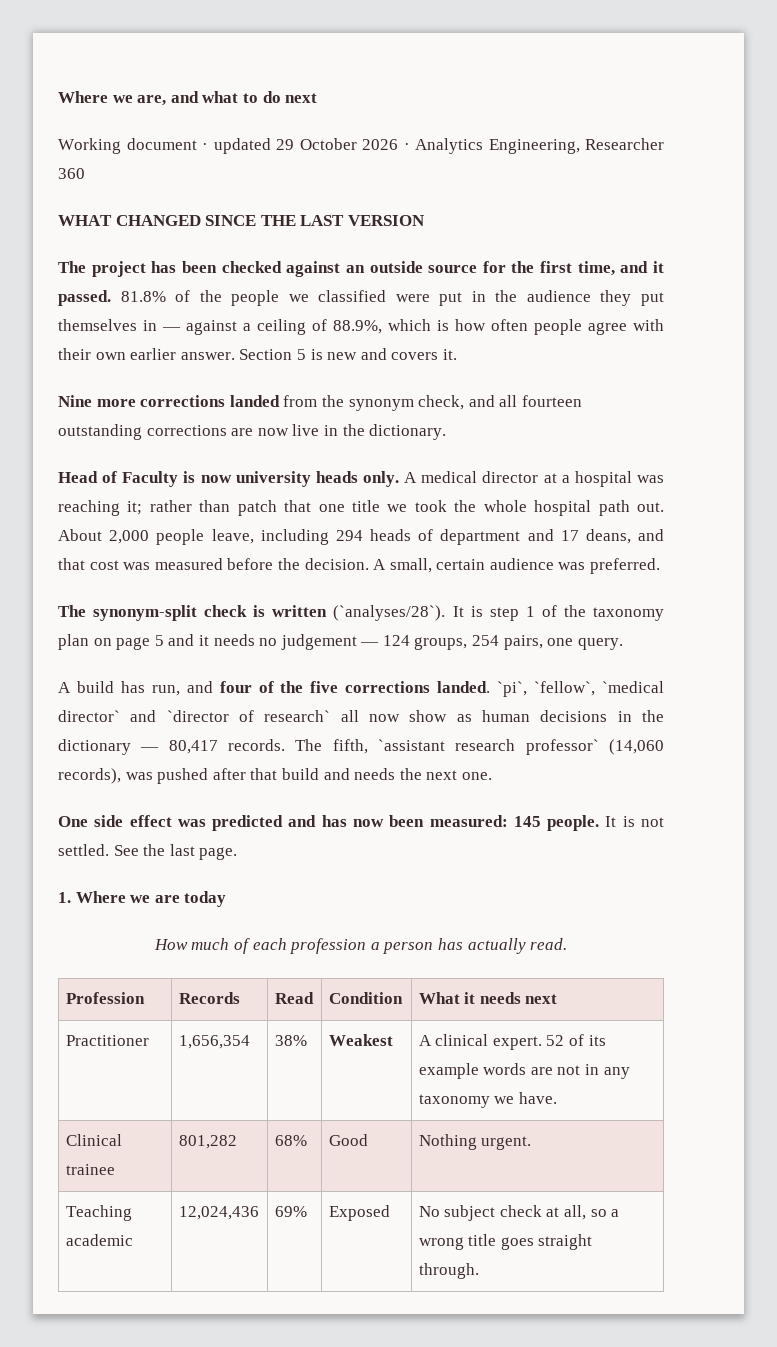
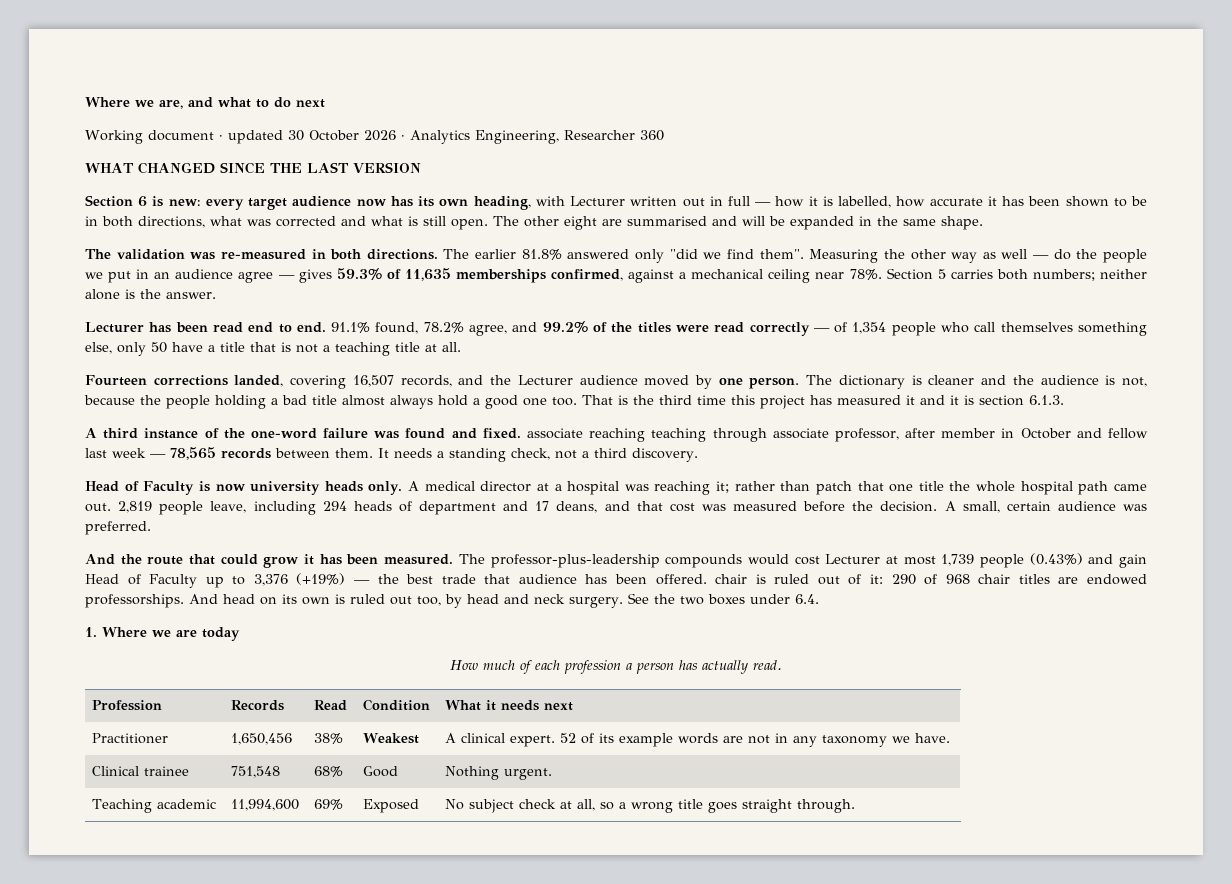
[276,139,294,150] 29 -> [287,130,304,141] 30
[58,261,664,277] [58,290,664,306] [58,319,664,335] [58,348,457,360] [58,395,582,411] [58,424,447,440] The project has been checked against an outside source for the first time, and it passed. 81.8% of the people we classified were put in the audience they put themselves in — against a ceiling of 88.9%, which is how often people agree with their own earlier answer. Section 5 is new and covers it. // Nine more corrections landed from the synonym check, and all fourteen outstanding corrections are now live in the dictionary. -> [85,195,1148,210] [85,216,983,230] [85,249,1147,263] [85,268,1148,283] [85,289,216,300] [85,321,1147,336] [85,342,461,356] [85,375,1148,389] [84,395,1064,409] [85,428,1148,442] [85,447,698,462] Section 6 is new: every target audience now has its own heading, with Lecturer written out in full — how it is labelled, how accurate it has been shown to be in both directions, what was corrected and what is still open. The other eight are summarised and will be expanded in the same shape. // The validation was re-measured in both directions. The earlier 81.8% answered only "did we find them". Measuring the other way as well — do the people we put in an audience agree — gives 59.3% of 11,635 memberships confirmed, against a mechanical ceiling near 78%. Section 5 carries both numbers; neither alone is the answer. // Lecturer has been read end to end. 91.1% found, 78.2% agree, and 99.2% of the titles were read correctly — of 1,354 people who call themselves something else, only 50 have a title that is not a teaching title at all. // Fourteen corrections landed, covering 16,507 records, and the Lecturer audience moved by one person. The dictionary is cleaner and the audience is not, because the people holding a bad title almost always hold a good one too. That is the third time this project has measured it and it is section 6.1.3. // A third instance of the one-word failure was found and fixed. associate reaching teaching through associate professor, after member in October and fellow last week — 78,565 records between them. It needs a standing check, not a third discovery.
[387,500,447,512] we took -> (944, 486) none
[637,502,665,512] [58,529,150,544] out. About 2,000 -> [1114,483,1148,491] [85,501,153,513] came out. 2,819
[58,605,664,621] [58,634,623,650] [58,681,664,697] [58,710,664,722] [58,739,664,755] [58,768,492,784] [58,815,665,831] [58,844,238,860] The synonym-split check is written (`analyses/28`). It is step 1 of the taxonomy plan on page 5 and it needs no judgement — 124 groups, 254 pairs, one query. // A build has run, and four of the five corrections landed. `pi`, `fellow`, `medical director` and `director of research` all now show as human decisions in the dictionary — 80,417 records. The fifth, `assistant research professor` (14,060 records), was pushed after that build and needs the next one. // One side effect was predicted and has now been measured: 145 people. It is not settled. See the last page. -> [85,553,1147,568] [85,573,1147,588] [85,593,819,608] And the route that could grow it has been measured. The professor-plus-leadership compounds would cost Lecturer at most 1,739 people (0.43%) and gain Head of Faculty up to 3,376 (+19%) — the best trade that audience has been offered. chair is ruled out of it: 290 of 968 chair titles are endowed professorships. And head on its own is ruled out too, by head and neck surgery. See the two boxes under 6.4.
[178,1035,250,1049] 1,656,354 -> [231,733,293,745] 1,650,456
[178,1135,237,1149] 801,282 -> [231,766,281,778] 751,548
[178,1206,259,1220] 12,024,436 -> [231,799,300,811] 11,994,600

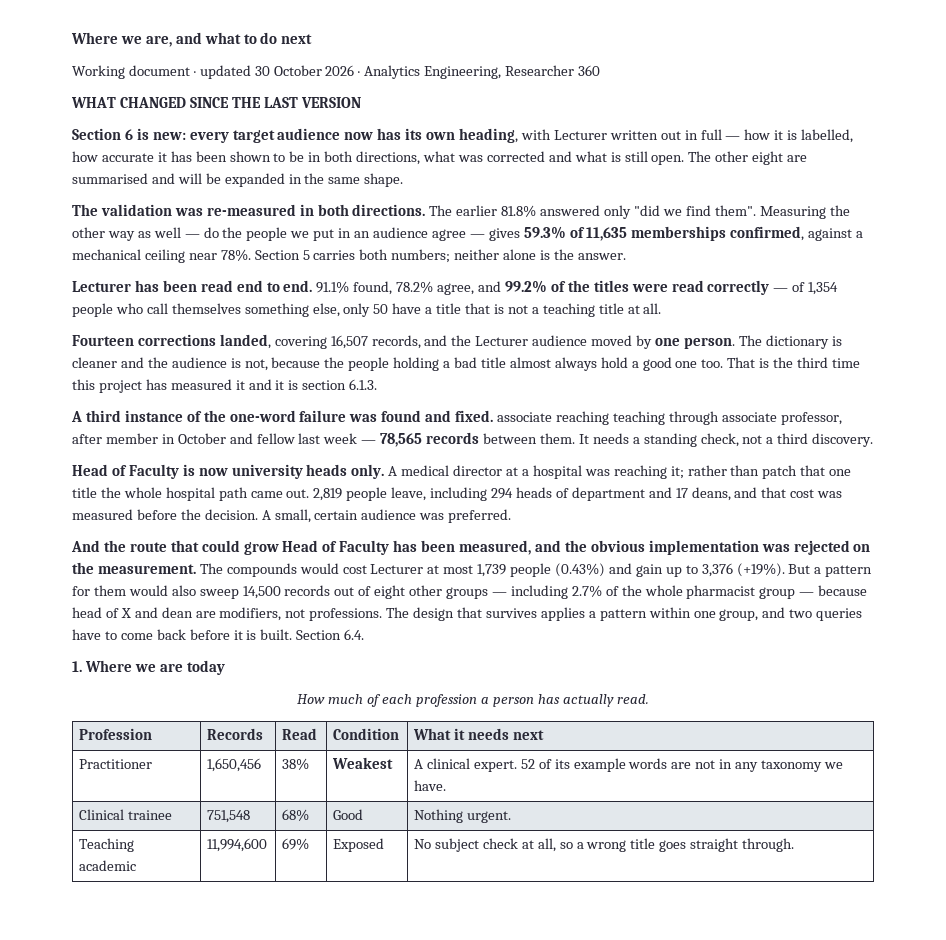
[304,554,660,568] it has been measured. The professor-plus-leadership -> [282,540,871,555] [72,562,223,574] Head of Faculty has been measured, and the obvious implementation was rejected on the measurement. The
[85,573,1147,588] [85,593,790,608] Head of Faculty up to 3,376 (+19%) — the best trade that audience has been offered. chair is ruled out of it: 290 of 968 chair titles are endowed professorships. And head on its own is ruled out too, by head and neck surgery. See the two boxes under -> [665,563,873,577] [72,585,868,599] [72,607,863,621] [72,629,342,640] up to 3,376 (+19%). But a pattern for them would also sweep 14,500 records out of eight other groups — including 2.7% of the whole pharmacist group — because head of X and dean are modifiers, not professions. The design that survives applies a pattern within one group, and two queries have to come back before it is built. Section

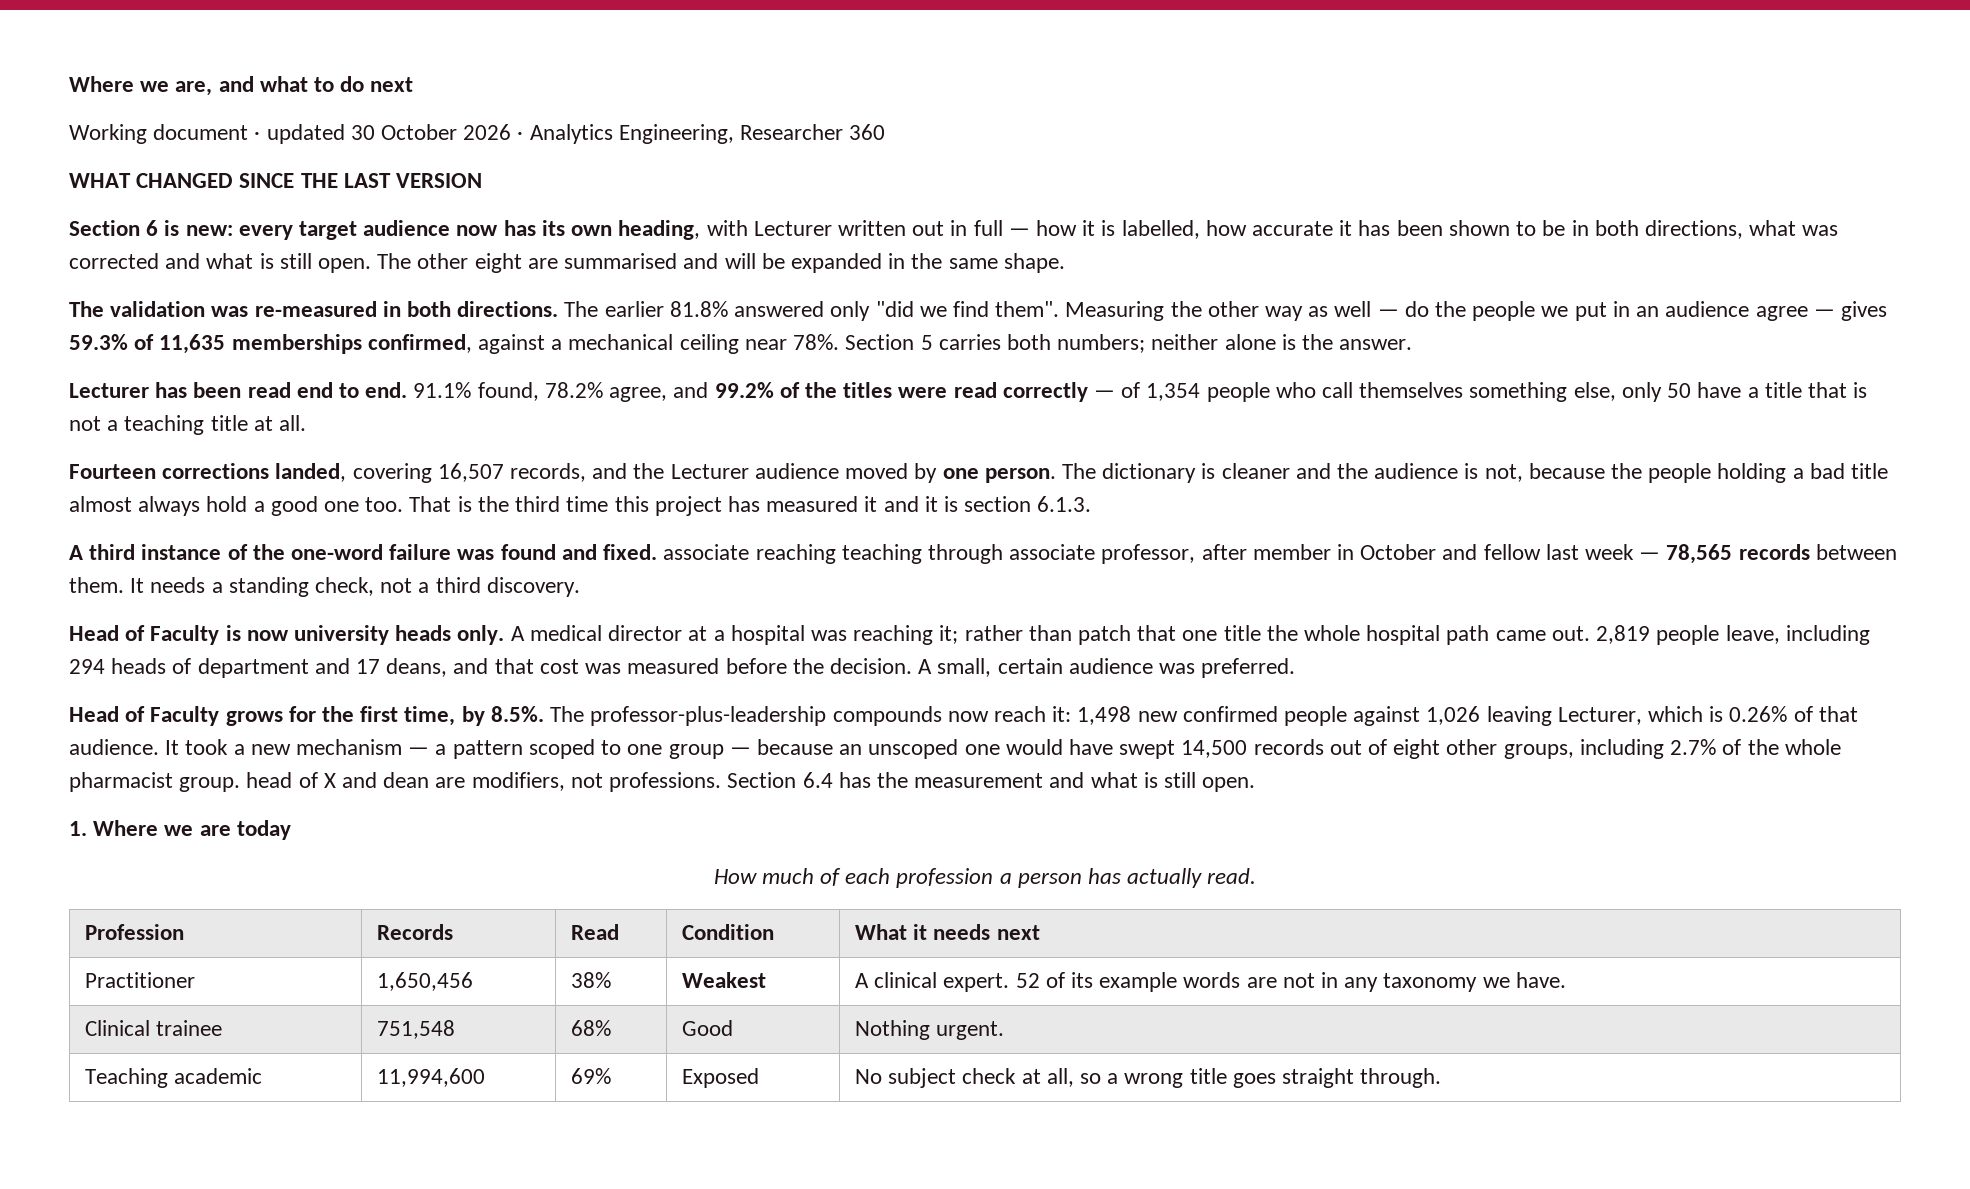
[71,540,871,555] [72,562,873,577] [72,585,239,599] And the route that could grow Head of Faculty has been measured, and the obvious implementation was rejected on the measurement. The compounds would cost Lecturer at most 1,739 people (0.43%) and gain up to 3,376 (+19%). But a pattern for them would also sweep -> [69,706,1858,726] [69,739,1176,759] Head of Faculty grows for the first time, by 8.5%. The professor-plus-leadership compounds now reach it: 1,498 new confirmed people against 1,026 leaving Lecturer, which is 0.26% of that audience. It took a new mechanism — a pattern scoped to one group — because an unscoped one would have swept
[446,587,507,599] groups — -> [1503,744,1574,759] groups,
[759,585,868,599] group — because -> [179,777,241,792] group.
[386,607,863,621] [72,629,365,640] The design that survives applies a pattern within one group, and two queries have to come back before it is built. Section 6.4. -> [727,772,1256,792] Section 6.4 has the measurement and what is still open.

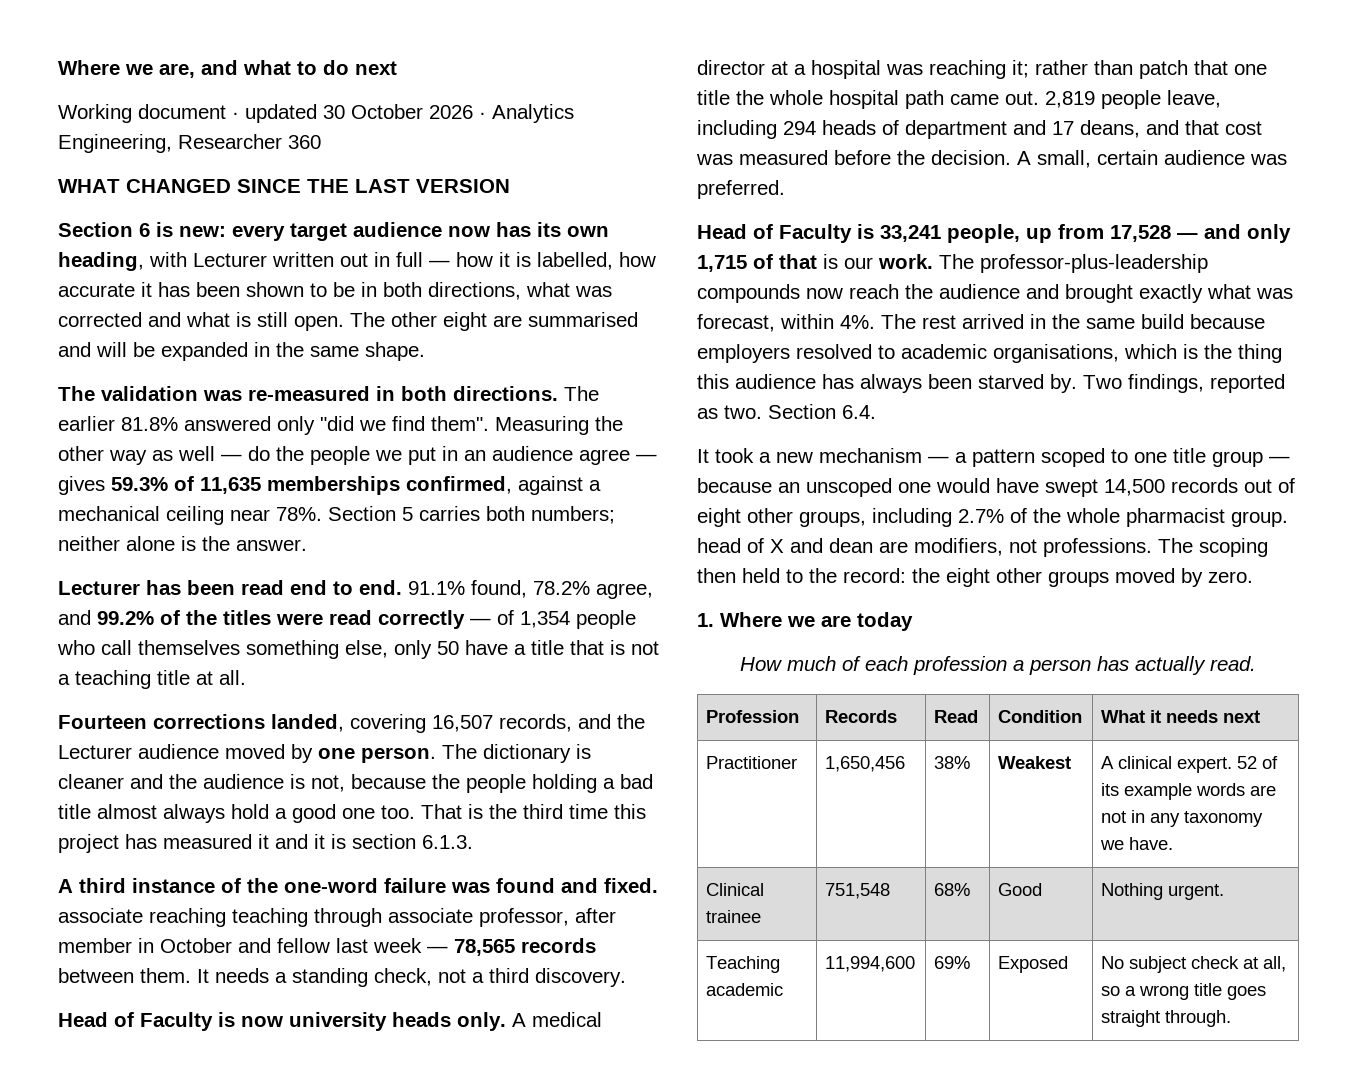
[225,706,544,726] grows for the first time, by 8.5%. -> [857,224,1291,243] [697,254,933,272] is 33,241 people, up from 17,528 — and only 1,715 of that is our work.
[1052,706,1858,726] [69,739,159,755] it: 1,498 new confirmed people against 1,026 leaving Lecturer, which is 0.26% of that audience. -> [905,284,1293,303] [697,314,1265,332] [697,344,1282,363] [697,374,1285,393] [697,404,876,419] the audience and brought exactly what was forecast, within 4%. The rest arrived in the same build because employers resolved to academic organisations, which is the thing this audience has always been starved by. Two findings, reported as two. Section 6.4. //
(663, 749) none -> [1173,448,1206,463] title
[727,772,1256,792] Section 6.4 has the measurement and what is still open. -> [1158,538,1268,557] [697,568,1253,587] The scoping then held to the record: the eight other groups moved by zero.

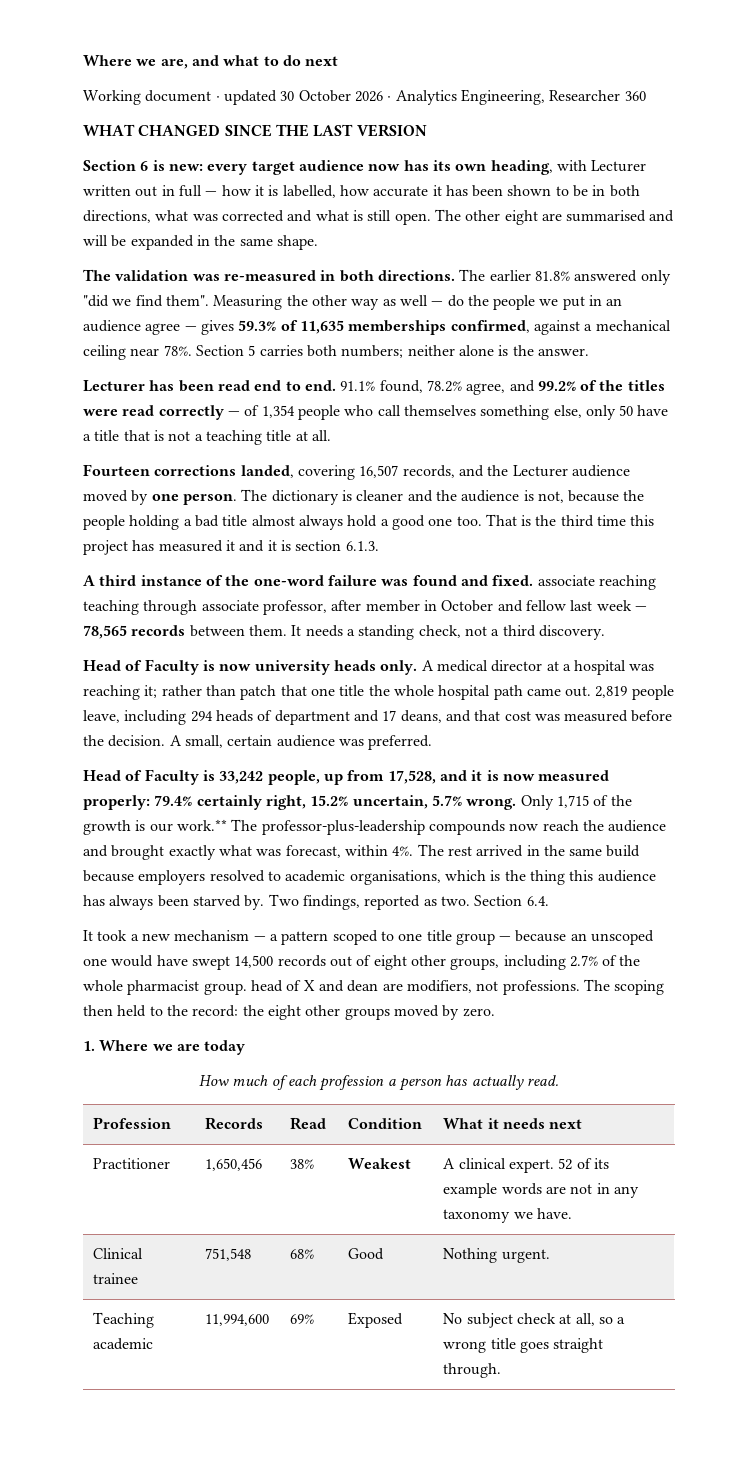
[880,225,941,242] 33,241 -> [219,771,264,784] 33,242
[1110,224,1291,243] [697,254,817,272] 17,528 — and only 1,715 of that -> [387,770,610,784] [83,795,632,810] [83,820,131,835] 17,528, and it is now measured properly: 79.4% certainly right, 15.2% uncertain, 5.7% wrong. Only 1,715 of the growth
[878,254,933,269] work. -> [176,819,227,831] work.**

